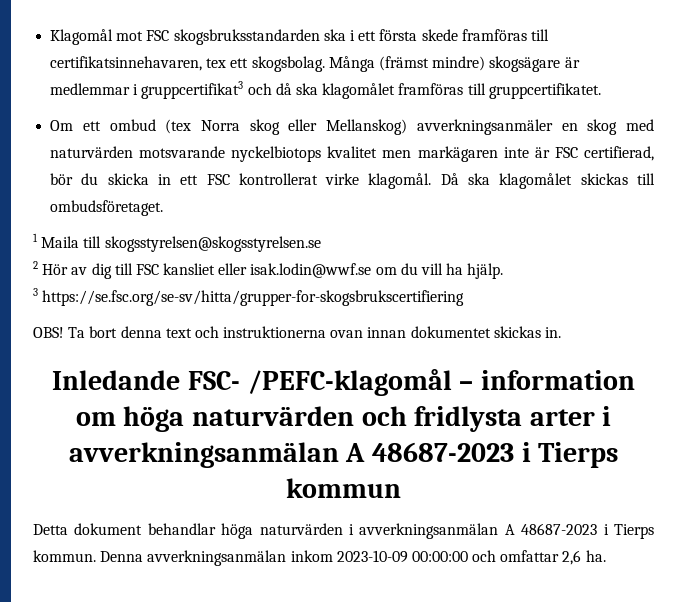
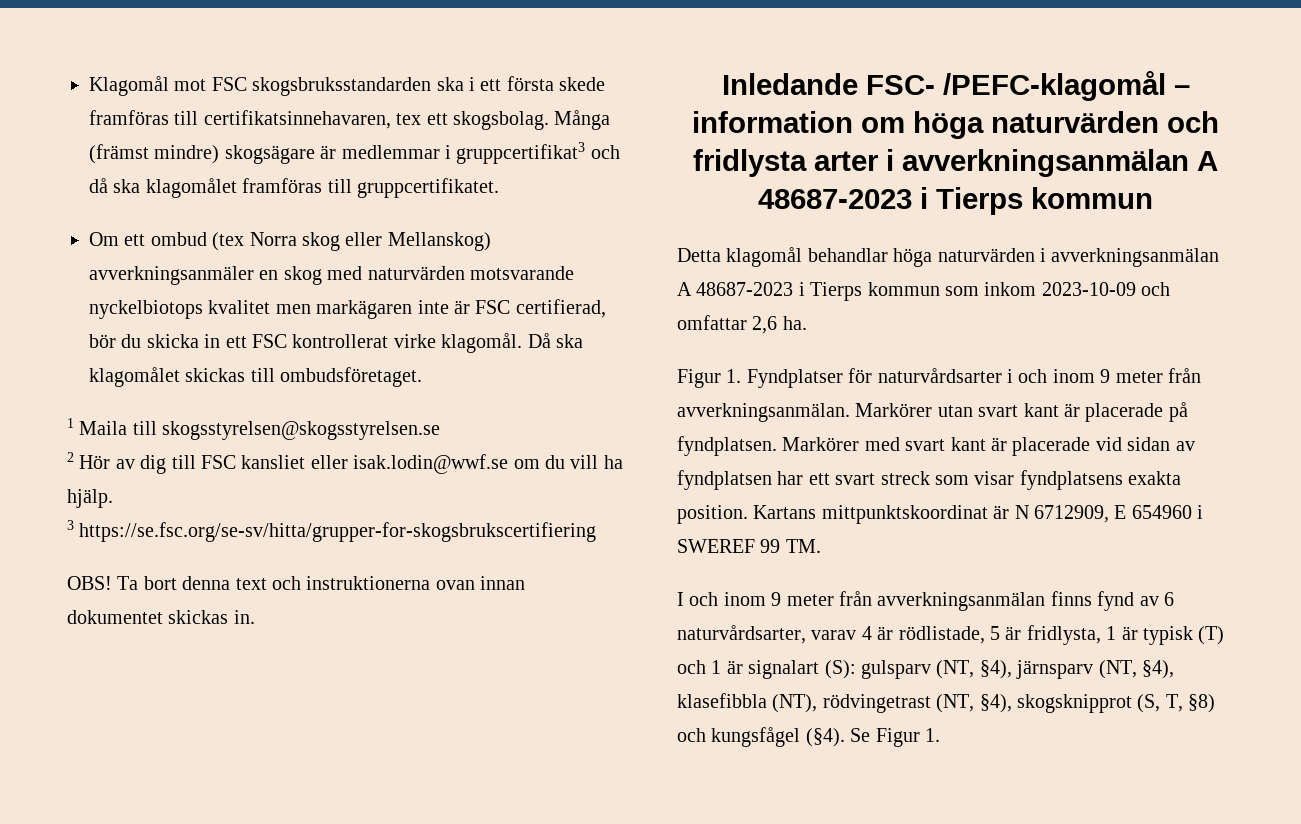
[74,523,143,535] dokument -> [726,247,803,267] klagomål
[33,550,287,566] kommun. Denna avverkningsanmälan -> [867,282,979,296] kommun som
[411,551,468,562] 00:00:00 -> (1136, 289) none
(606, 556) none -> [677,368,1201,388] [677,402,1188,422] [677,436,1195,456] [677,470,1182,490] [677,505,1204,524] [677,539,821,553] [677,591,1174,611] [677,625,1225,645] [677,660,1174,679] [677,693,1216,713] [677,727,940,747] // Figur 1. Fyndplatser för naturvårdsarter i och inom 9 meter från avverkningsanmälan. Markörer utan svart kant är placerade på fyndplatsen. Markörer med svart kant är placerade vid sidan av fyndplatsen har ett svart streck som visar fyndplatsens exakta position. Kartans mittpunktskoordinat är N 6712909, E 654960 i SWEREF 99 TM. // I och inom 9 meter från avverkningsanmälan finns fynd av 6 naturvårdsarter, varav 4 är rödlistade, 5 är fridlysta, 1 är typisk (T) och 1 är signalart (S): gulsparv (NT, §4), järnsparv (NT, §4), klasefibbla (NT), rödvingetrast (NT, §4), skogsknipprot (S, T, §8) och kungsfågel (§4). Se Figur 1.

